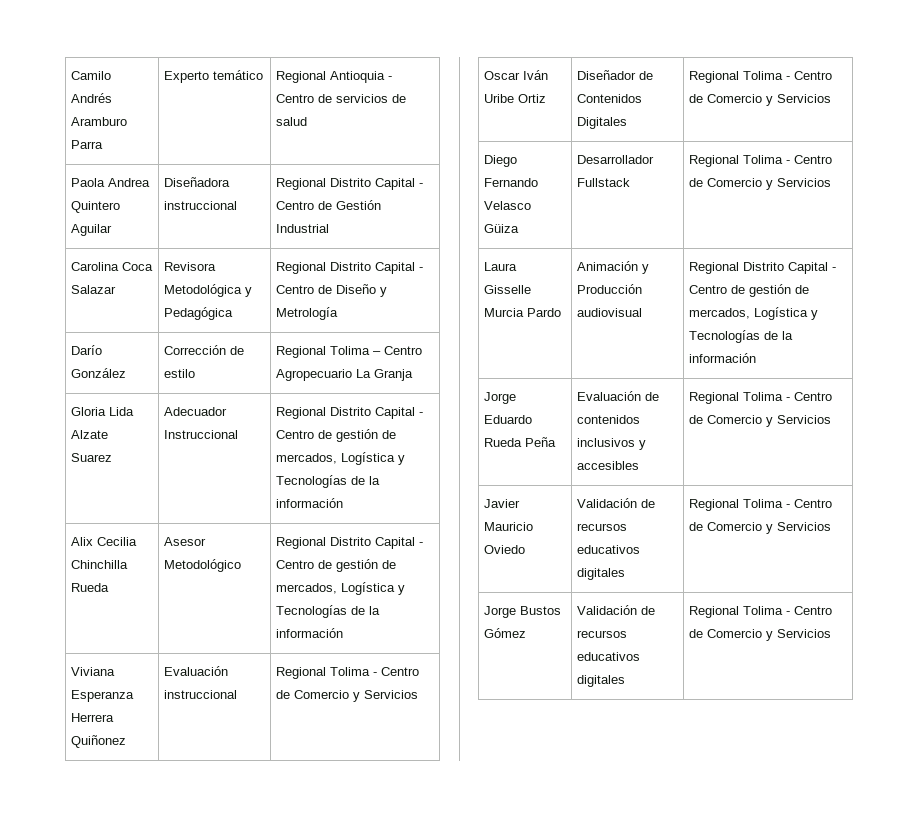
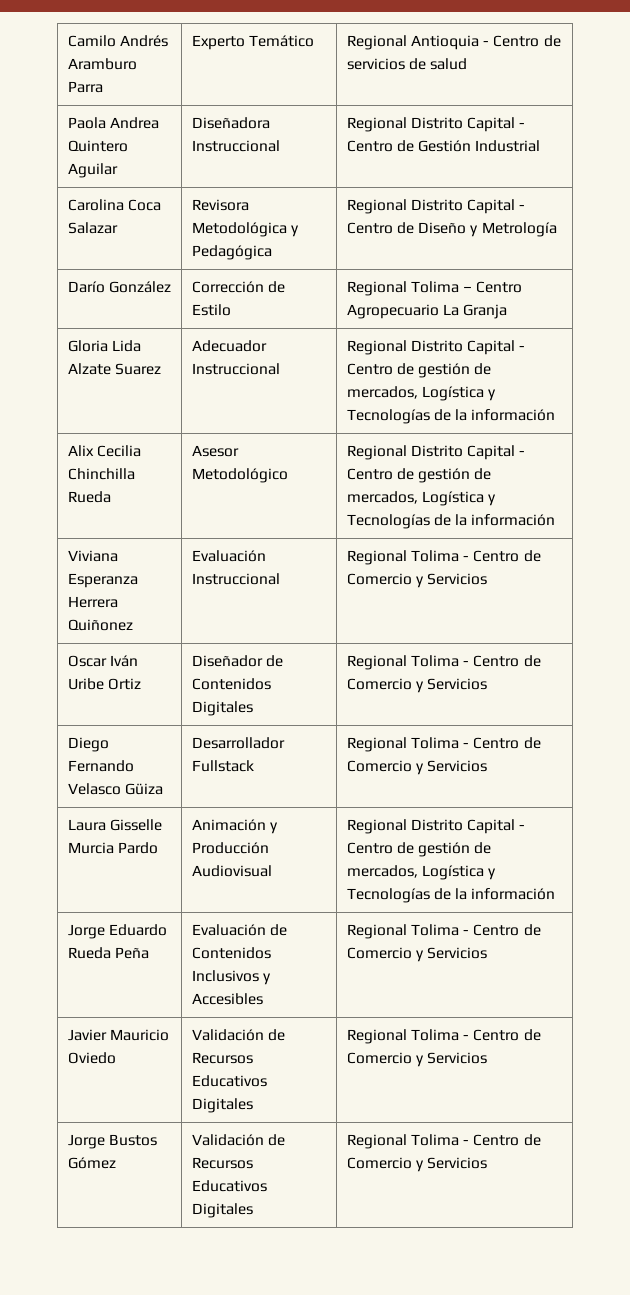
[213,70,264,80] temático -> [249,35,315,47] Temático
[164,201,238,210] instruccional -> [191,140,280,152] Instruccional
[164,369,196,378] estilo -> [191,304,231,316] Estilo
[164,690,238,699] instruccional -> [191,573,280,585] Instruccional
[577,308,643,317] audiovisual -> [191,865,272,877] Audiovisual
[577,415,641,424] [577,438,647,450] [577,461,640,470] contenidos inclusivos y accesibles -> [191,947,271,959] [191,970,272,985] [191,993,263,1005] Contenidos Inclusivos y Accesibles
[577,523,628,531] [577,545,641,554] [577,568,626,580] recursos educativos digitales -> [191,1052,253,1064] [191,1075,267,1087] [191,1098,253,1113] Recursos Educativos Digitales
[577,630,628,638] [577,652,641,661] [577,675,626,687] recursos educativos digitales -> [191,1157,253,1169] [191,1180,267,1192] [191,1203,253,1218] Recursos Educativos Digitales

